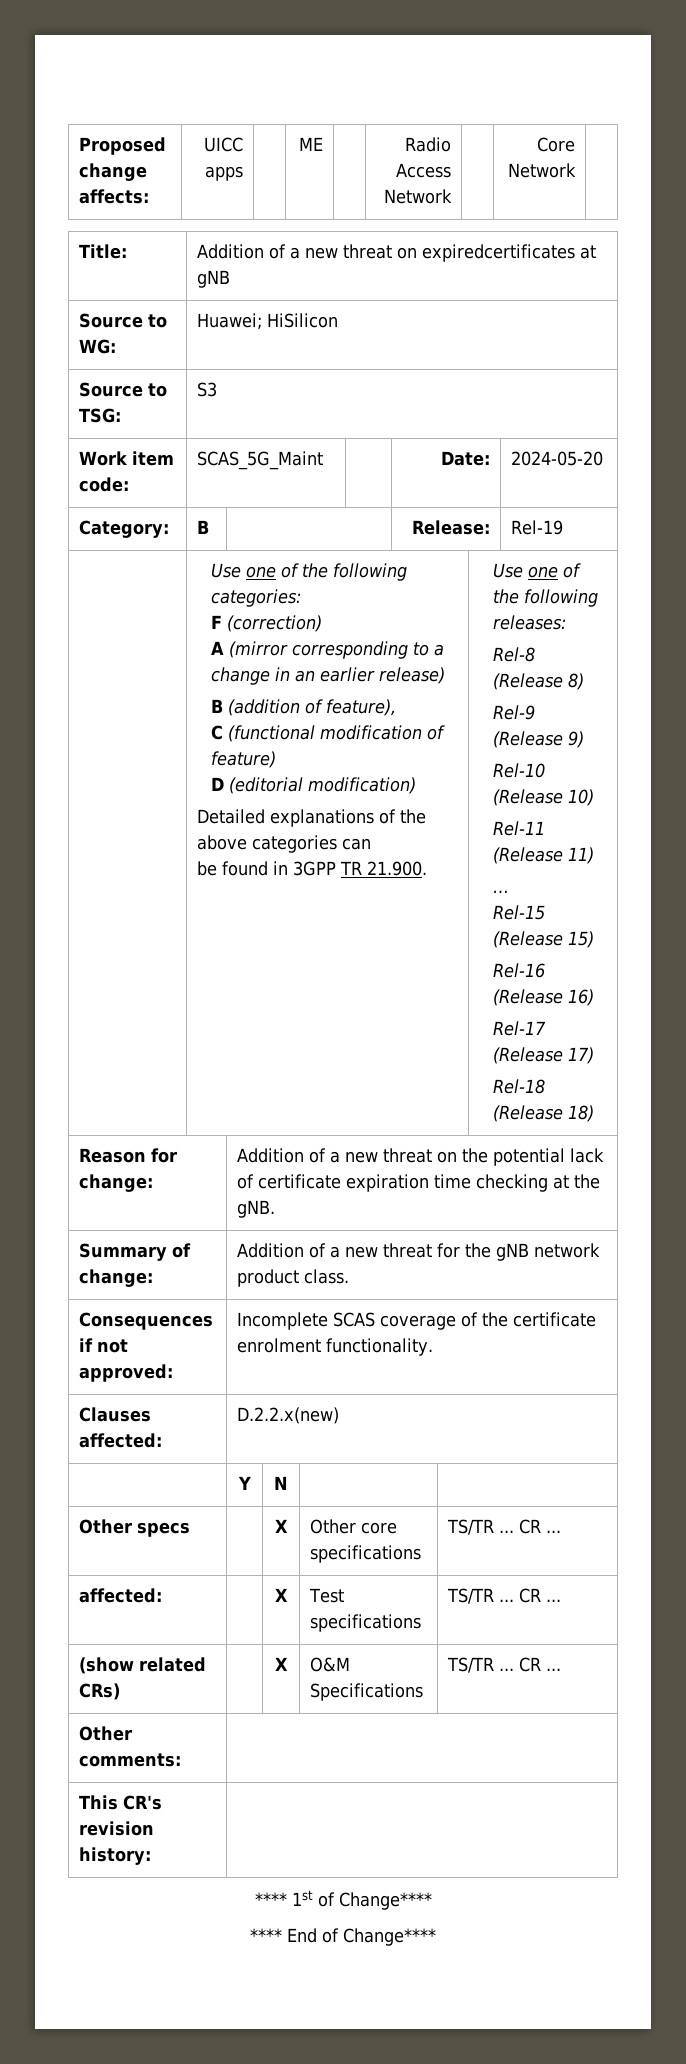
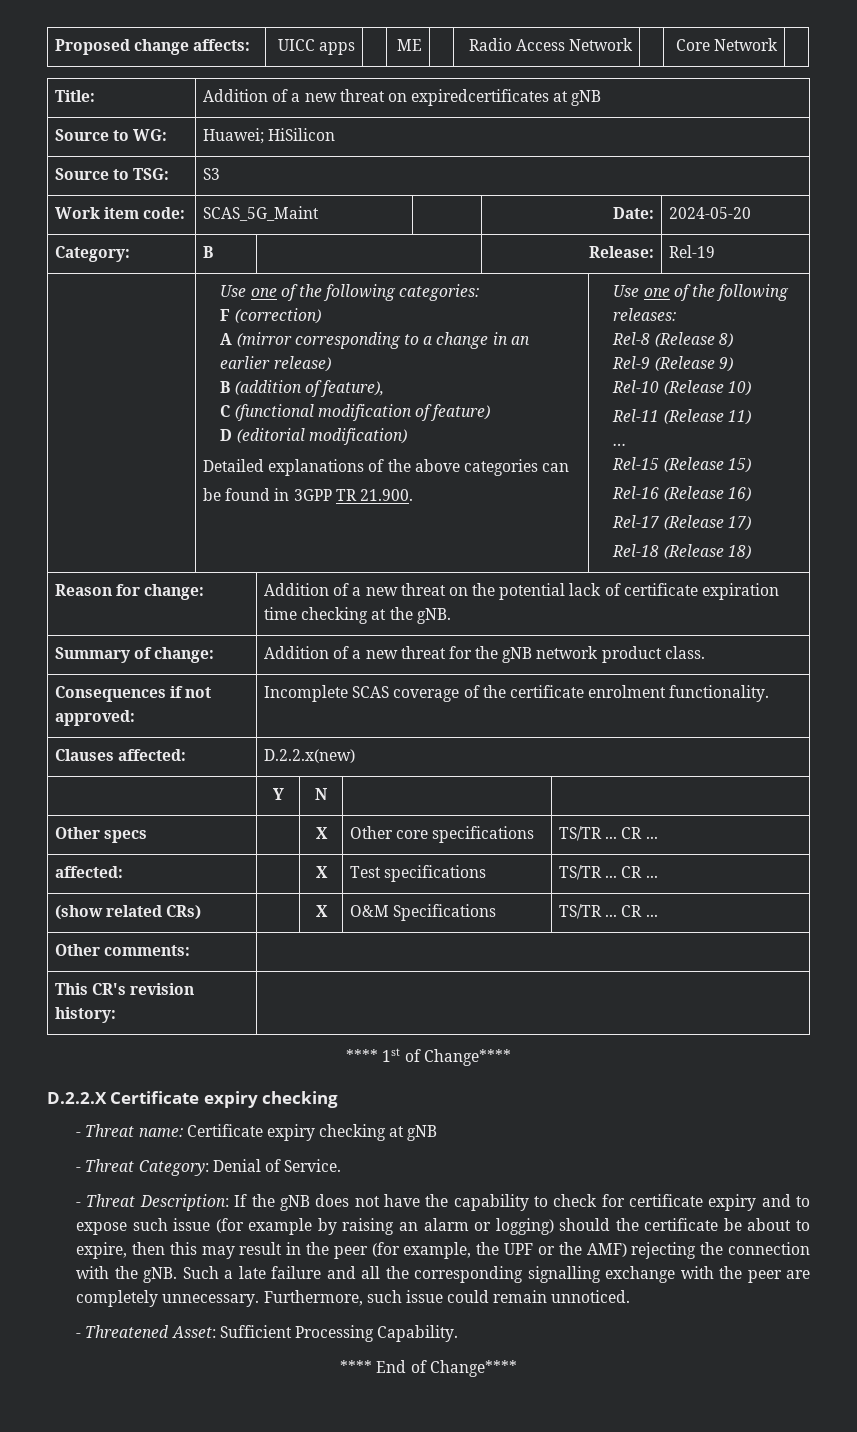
(432, 1901) none -> [47,1091,339,1108] [76,1124,438,1141] [76,1159,342,1176] [76,1194,810,1211] [76,1218,810,1235] [76,1242,811,1259] [76,1266,810,1283] [76,1290,631,1307] [76,1325,459,1342] // D.2.2.X Certificate expiry checking // - Threat name: Certificate expiry checking at gNB // - Threat Category: Denial of Service. // - Threat Description: If the gNB does not have the capability to check for certificate expiry and to expose such issue (for example by raising an alarm or logging) should the certificate be about to expire, then this may result in the peer (for example, the UPF or the AMF) rejecting the connection with the gNB. Such a late failure and all the corresponding signalling exchange with the peer are completely unnecessary. Furthermore, such issue could remain unnoticed. // - Threatened Asset: Sufficient Processing Capability.

